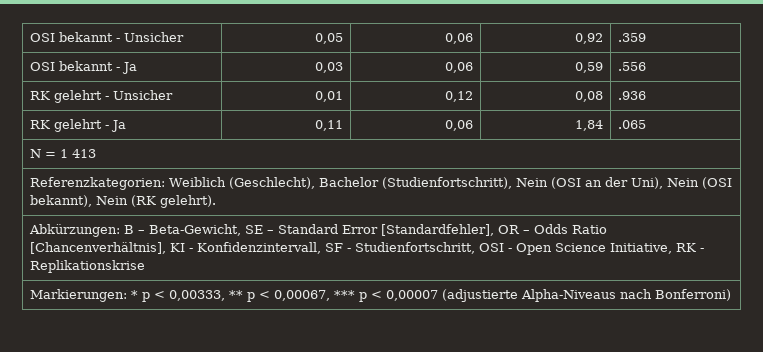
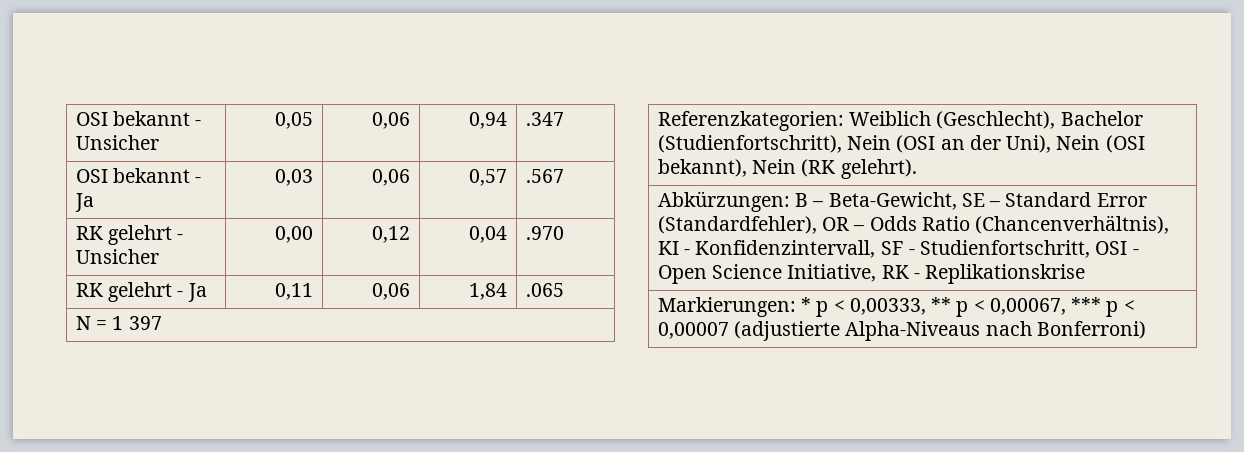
[575,33,604,44] [617,33,646,42] 0,92 | .359 -> [469,112,508,129] [525,112,564,126] 0,94 | .347
[575,62,604,73] [617,62,646,71] 0,59 | .556 -> [469,169,508,186] [525,169,564,183] 0,57 | .567
[315,91,344,102] 0,01 -> [275,226,314,243] 0,00
[575,91,604,102] [617,91,646,100] 0,08 | .936 -> [469,226,508,243] [525,226,564,240] 0,04 | .970
[71,149,96,158] 413 -> [128,316,162,330] 397
[380,224,494,236] [Standardfehler], -> [657,216,817,234] (Standardfehler),
[29,242,166,254] [Chancenverhältnis], -> [975,215,1170,234] (Chancenverhältnis),

